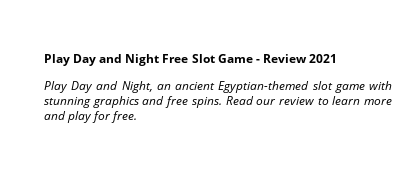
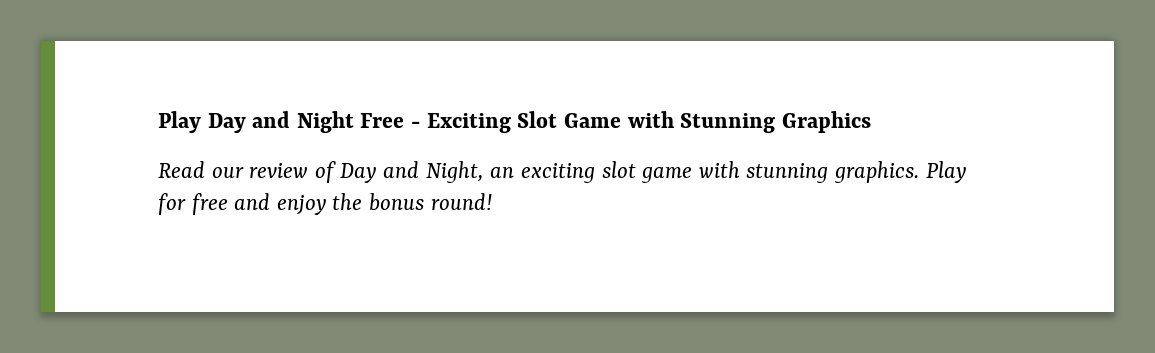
[191,54,337,63] [44,81,68,93] Slot Game - Review 2021 // Play -> [411,111,871,133] [158,161,336,183] - Exciting Slot Game with Stunning Graphics // Read our review of
[175,81,310,93] ancient Egyptian-themed -> [520,163,595,183] exciting
[92,96,392,108] [44,111,138,123] graphics and free spins. Read our review to learn more and play for free. -> [833,161,966,183] [158,193,492,215] graphics. Play for free and enjoy the bonus round!

